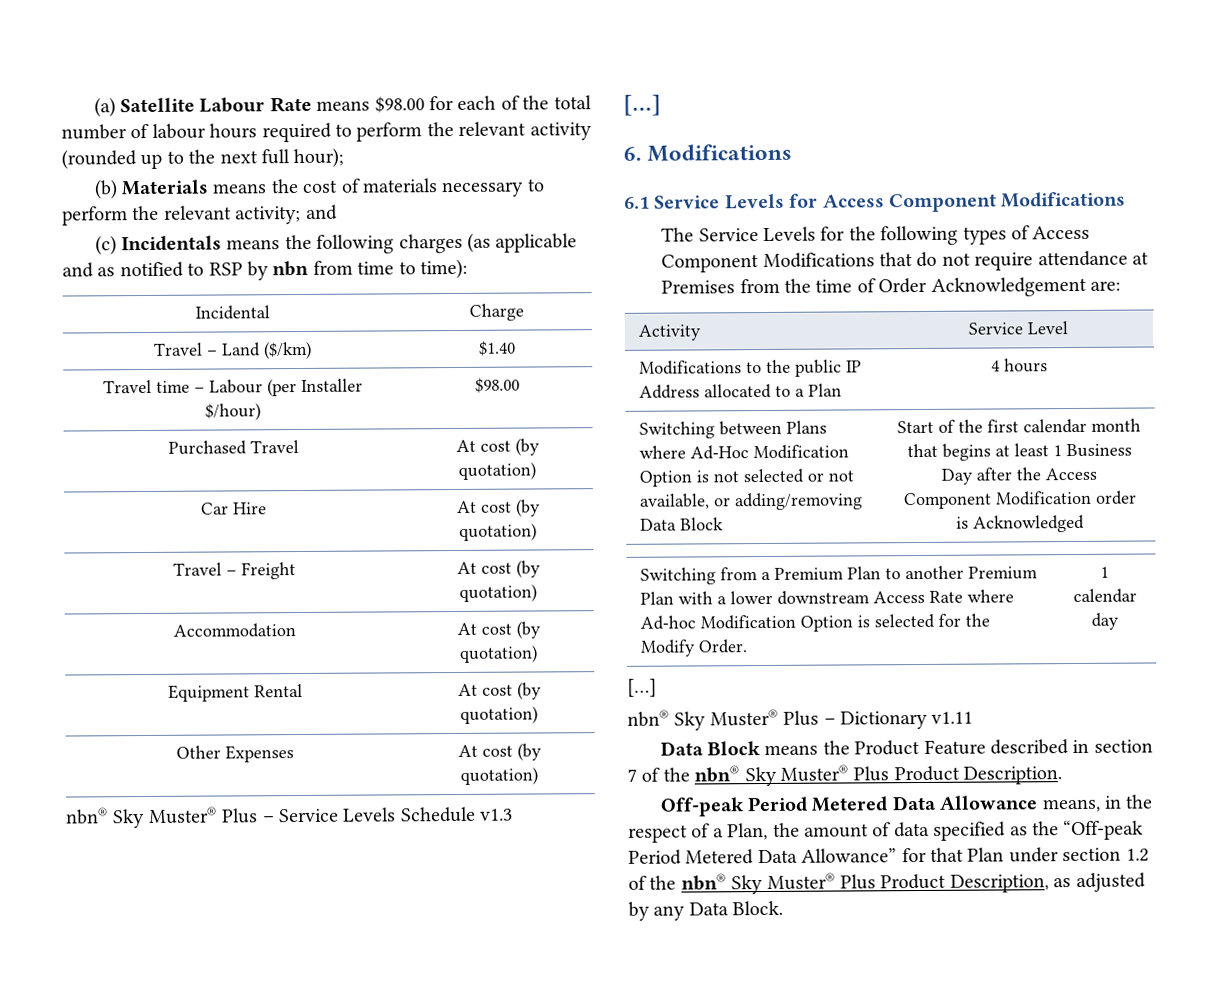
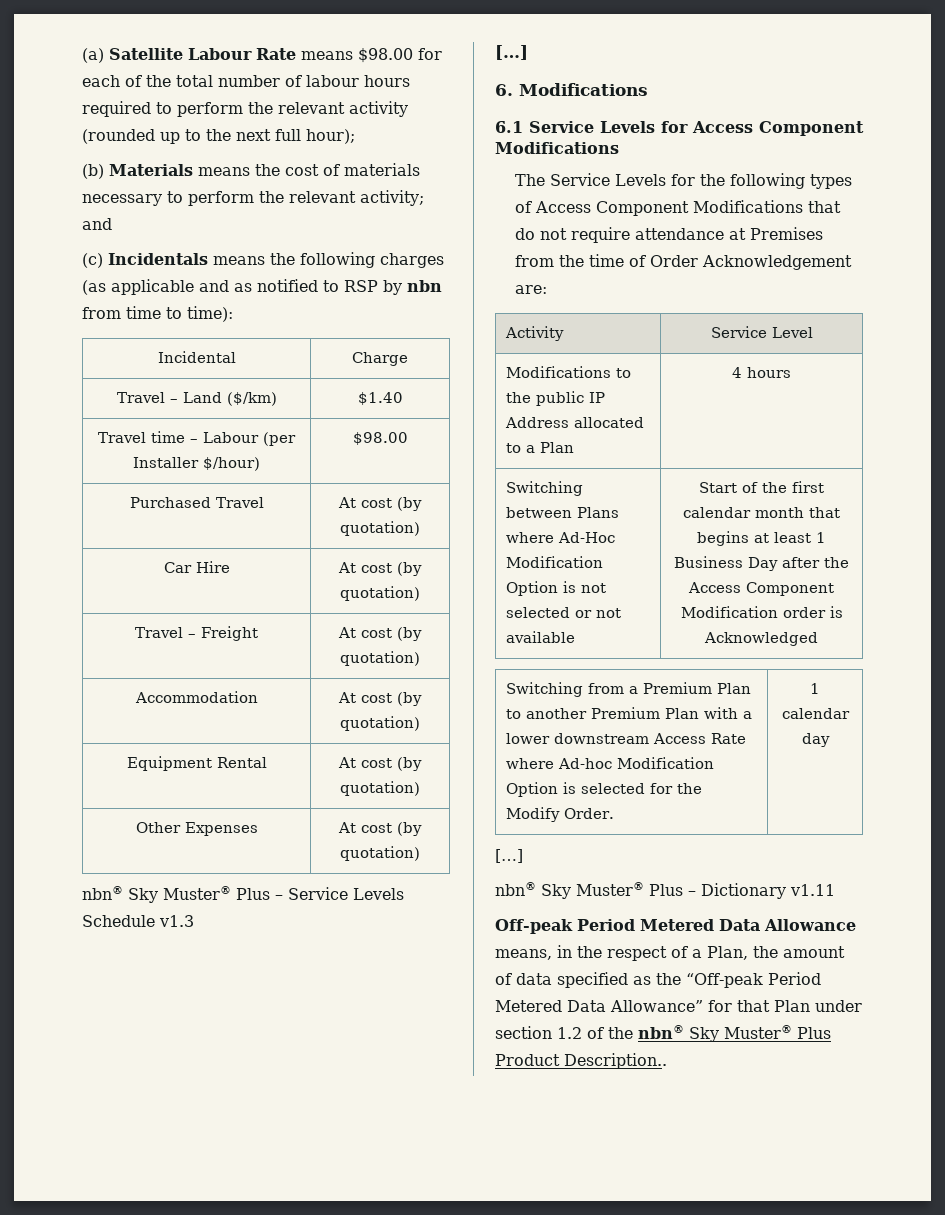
[638,492,863,511] [639,517,724,531] available, or adding/removing Data Block -> [506,631,576,643] available
[659,739,1153,756] [627,764,1063,787] // Data Block means the Product Feature described in section 7 of the nbn® Sky Muster® Plus Product Description. -> (835, 890) none
[949,872,1146,893] [628,900,784,921] Description, as adjusted by any Data Block. -> [564,1053,667,1069] Description..

